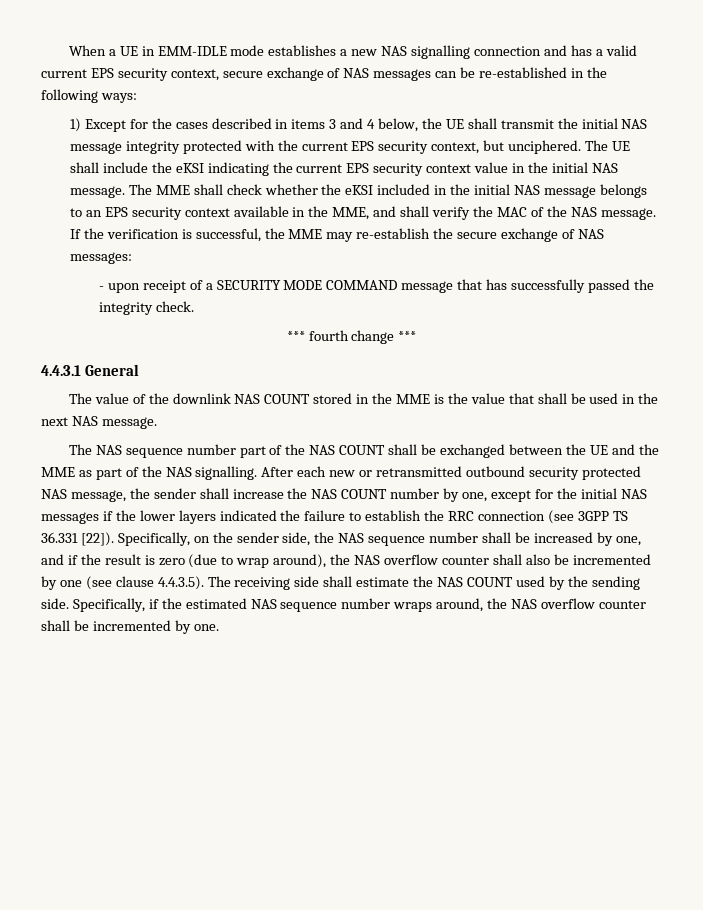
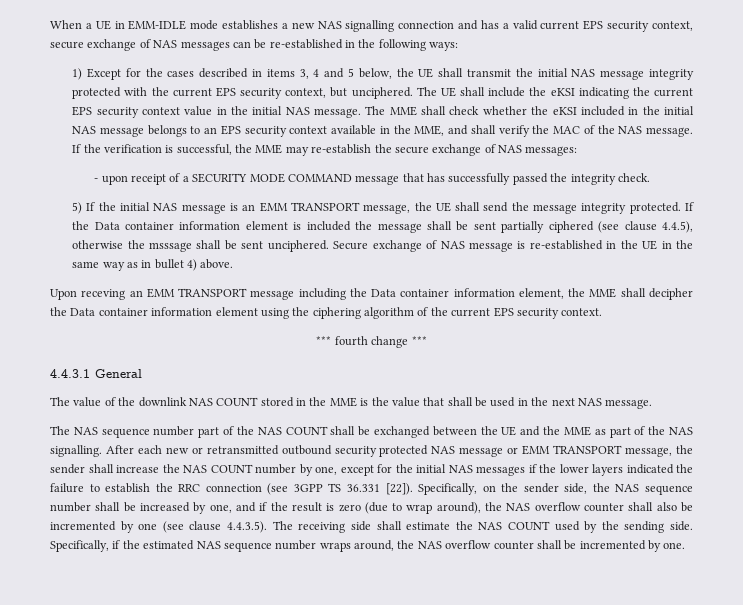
[329,118,376,129] 3 and 4 -> [299,68,354,79] 3, 4 and 5
(194, 306) none -> [72,202,694,214] [72,221,694,233] [72,240,693,252] [72,259,234,271] [50,288,693,300] [50,307,603,319] // 5) If the initial NAS message is an EMM TRANSPORT message, the UE shall send the message integrity protected. If the Data container information element is included the message shall be sent partially ciphered (see clause 4.4.5), otherwise the msssage shall be sent unciphered. Secure exchange of NAS message is re-established in the UE in the same way as in bullet 4) above. // Upon receving an EMM TRANSPORT message including the Data container information element, the MME shall decipher the Data container information element using the ciphering algorithm of the current EPS security context.
(67, 494) none -> [459,445,623,457] message or EMM TRANSPORT

